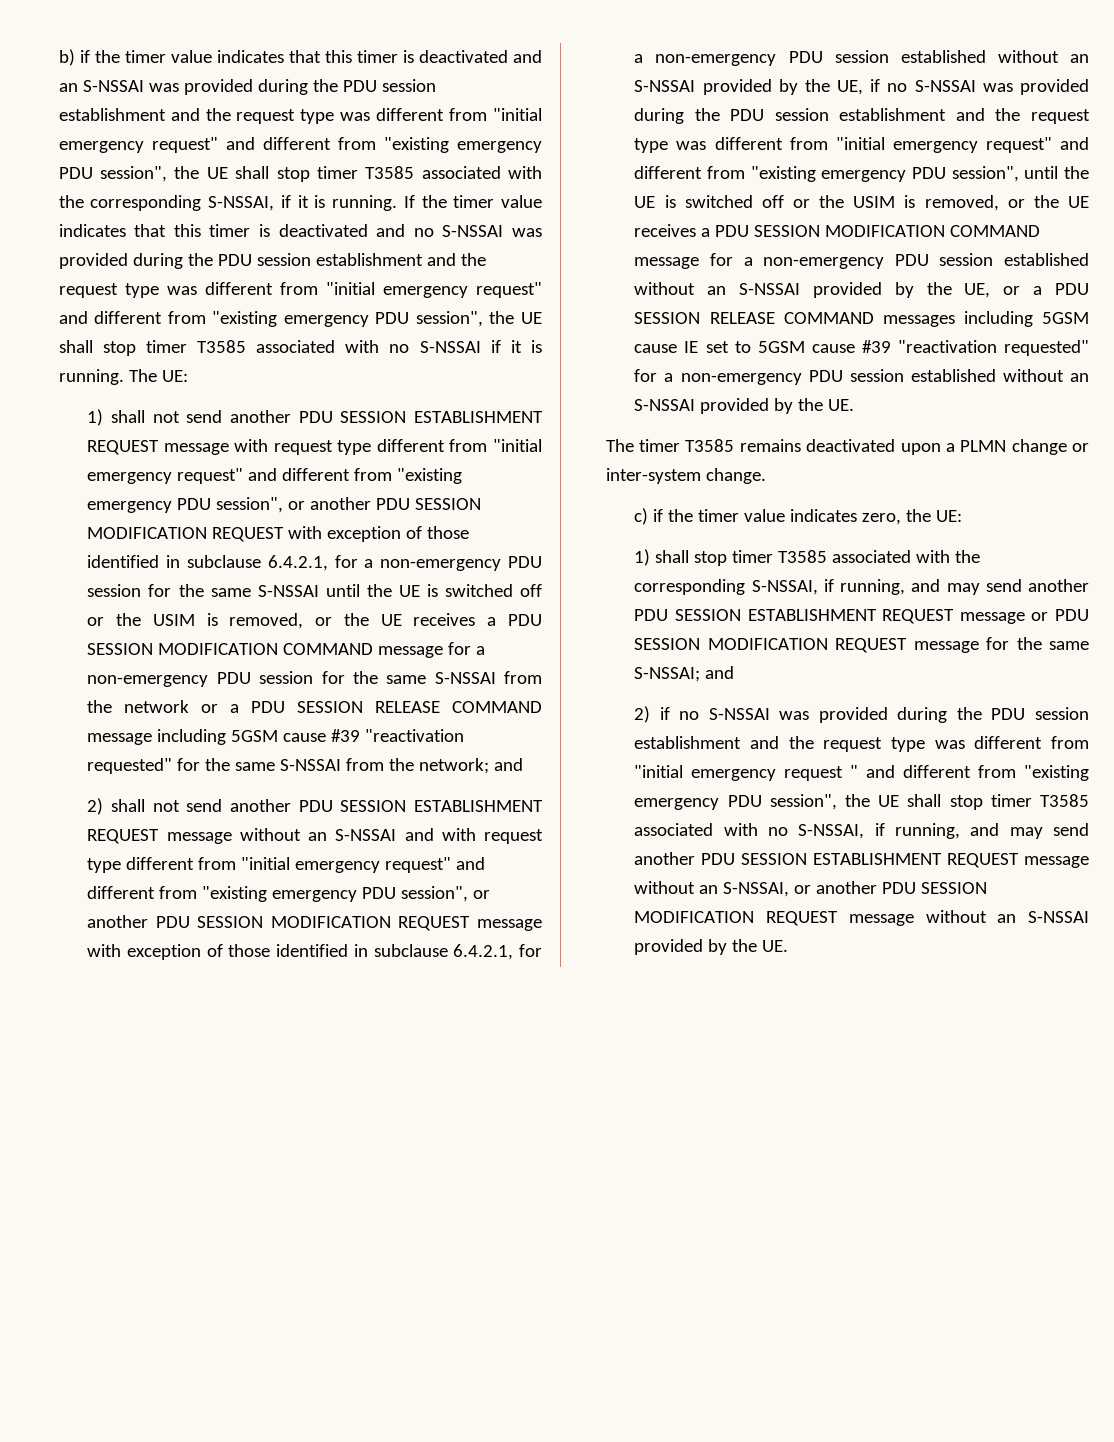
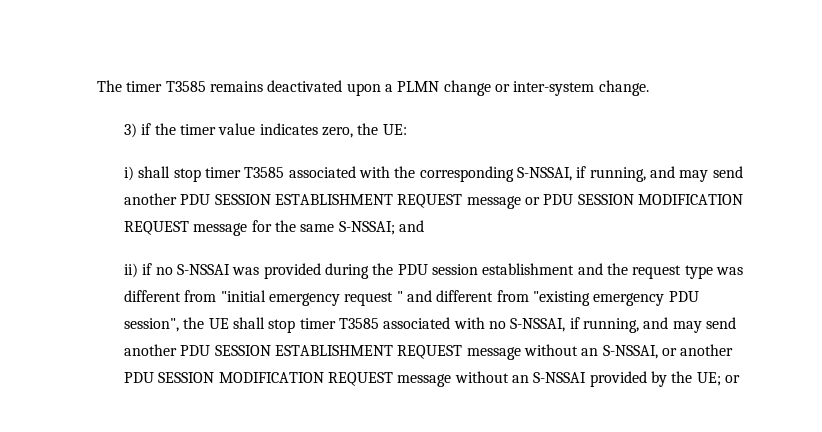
[58,49,542,66] [58,79,436,95] [58,108,543,124] [58,137,542,153] [58,166,543,182] [58,195,543,211] [58,224,542,237] [58,253,486,269] [58,282,542,298] [58,311,543,327] [58,340,542,356] [58,369,188,385] [87,409,543,426] [87,439,542,455] [87,468,463,484] [87,497,482,513] [87,526,470,542] [87,555,542,571] [87,584,542,597] [87,613,542,629] [87,642,486,658] [87,671,543,687] [87,700,542,713] [87,729,465,745] [87,758,524,774] [87,798,543,815] [87,828,543,844] [87,857,486,873] [87,886,491,902] [87,915,542,931] [87,944,542,960] [634,50,1089,66] [634,79,1089,95] [634,108,1090,124] [634,137,1089,153] [634,166,1089,182] [634,195,1089,211] [634,224,1041,237] [634,253,1089,269] [634,282,1089,298] [634,311,1089,327] [634,340,1089,356] [634,369,1089,385] [634,398,855,414] b) if the timer value indicates that this timer is deactivated and an S-NSSAI was provided during the PDU session establishment and the request type was different from "initial emergency request" and different from "existing emergency PDU session", the UE shall stop timer T3585 associated with the corresponding S-NSSAI, if it is running. If the timer value indicates that this timer is deactivated and no S-NSSAI was provided during the PDU session establishment and the request type was different from "initial emergency request" and different from "existing emergency PDU session", the UE shall stop timer T3585 associated with no S-NSSAI if it is running. The UE: // 1) shall not send another PDU SESSION ESTABLISHMENT REQUEST message with request type different from "initial emergency request" and different from "existing emergency PDU session", or another PDU SESSION MODIFICATION REQUEST with exception of those identified in subclause 6.4.2.1, for a non-emergency PDU session for the same S-NSSAI until the UE is switched off or the USIM is removed, or the UE receives a PDU SESSION MODIFICATION COMMAND message for a non-emergency PDU session for the same S-NSSAI from the network or a PDU SESSION RELEASE COMMAND message including 5GSM cause #39 "reactivation requested" for the same S-NSSAI from the network; and // 2) shall not send another PDU SESSION ESTABLISHMENT REQUEST message without an S-NSSAI and with request type different from "initial emergency request" and different from "existing emergency PDU session", or another PDU SESSION MODIFICATION REQUEST message with exception of those identified in subclause 6.4.2.1, for a non-emergency PDU session established without an S-NSSAI provided by the UE, if no S-NSSAI was provided during the PDU session establishment and the request type was different from "initial emergency request" and different from "existing emergency PDU session", until the UE is switched off or the USIM is removed, or the UE receives a PDU SESSION MODIFICATION COMMAND message for a non-emergency PDU session established without an S-NSSAI provided by the UE, or a PDU SESSION RELEASE COMMAND messages including 5GSM cause IE set to 5GSM cause #39 "reactivation requested" for a non-emergency PDU session established without an S-NSSAI provided by the UE. // -> (97, 86) none
[634,508,649,525] c) -> [124,123,138,138] 3)
[634,549,651,566] 1) -> [124,166,135,181] i)
[634,706,651,723] 2) -> [124,263,139,278] ii)
[762,940,789,952] UE. -> [696,372,740,386] UE; or

